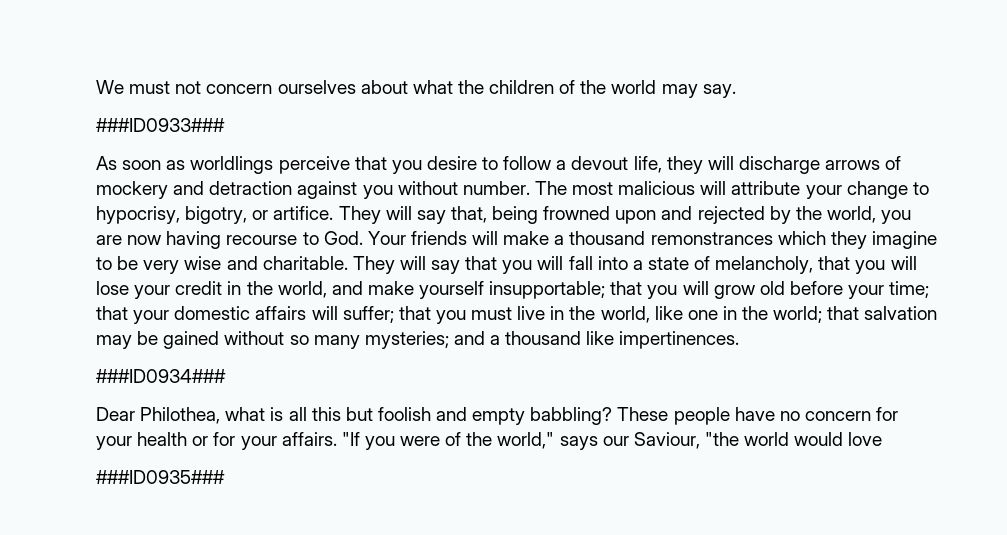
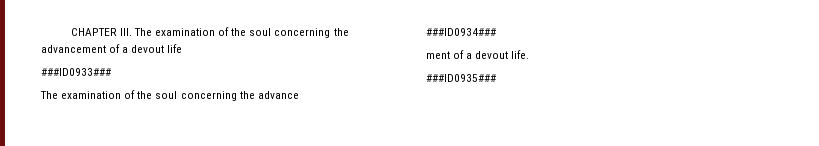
[96,80,736,98] [96,118,225,132] [96,156,902,174] [96,181,929,199] [96,206,912,224] [96,231,937,249] [96,256,917,274] [96,281,930,299] [96,306,938,324] [96,331,740,349] [96,369,226,383] [96,407,899,425] [96,432,883,450] We must not concern ourselves about what the children of the world may say. // ###ID0933### // As soon as worldlings perceive that you desire to follow a devout life, they will discharge arrows of mockery and detraction against you without number. The most malicious will attribute your change to hypocrisy, bigotry, or artifice. They will say that, being frowned upon and rejected by the world, you are now having recourse to God. Your friends will make a thousand remonstrances which they imagine to be very wise and charitable. They will say that you will fall into a state of melancholy, that you will lose your credit in the world, and make yourself insupportable; that you will grow old before your time; that your domestic affairs will suffer; that you must live in the world, like one in the world; that salvation may be gained without so many mysteries; and a thousand like impertinences. // ###ID0934### // Dear Philothea, what is all this but foolish and empty babbling? These people have no concern for your health or for your affairs. "If you were of the world," says our Saviour, "the world would love -> [70,27,349,38] [41,44,183,53] [41,68,111,76] [40,90,299,101] [426,28,496,36] [426,50,530,59] CHAPTER III. The examination of the soul concerning the advancement of a devout life // ###ID0933### // The examination of the soul concerning the advance // ###ID0934### // ment of a devout life.

